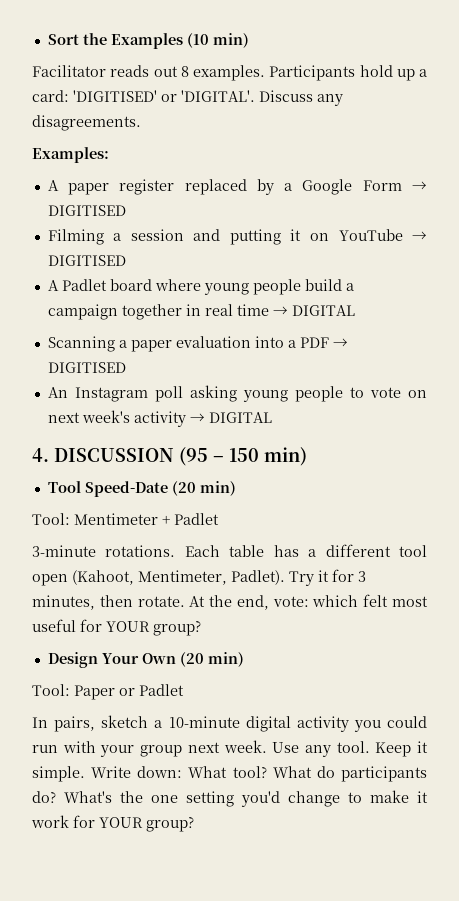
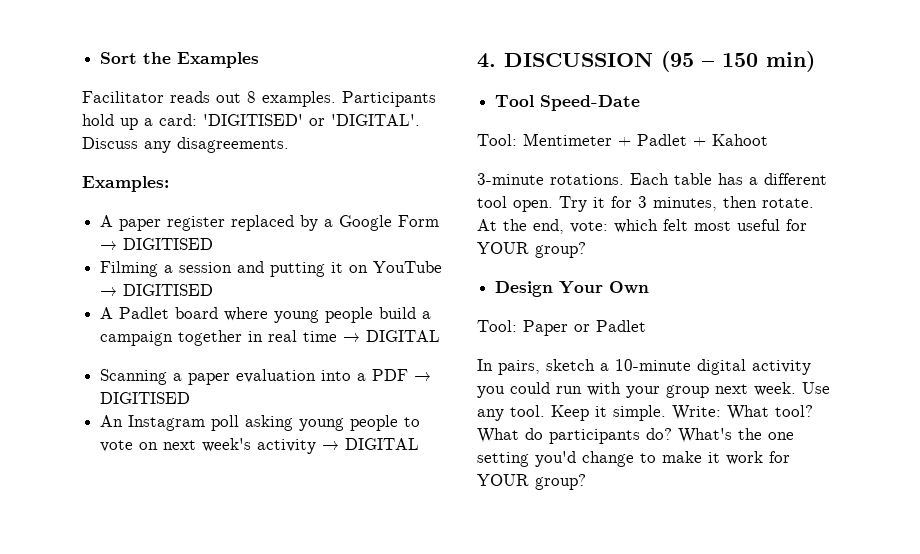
[186,33,249,48] (10 min) -> (260, 60) none
[171,481,236,496] (20 min) -> (641, 103) none
(219, 519) none -> [693,134,768,146] + Kahoot
[32,570,285,586] open (Kahoot, Mentimeter, Padlet). -> [513,200,553,212] open.
[179,652,244,667] (20 min) -> (650, 287) none
[91,766,183,778] Write down: -> [672,405,721,420] Write:

